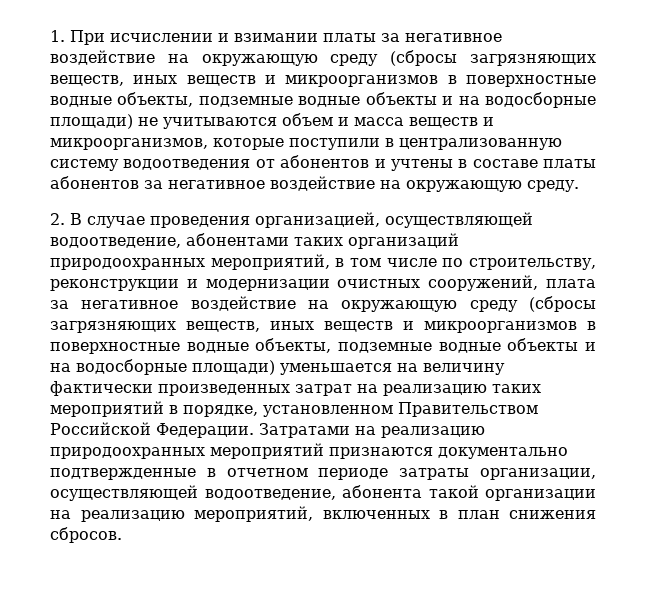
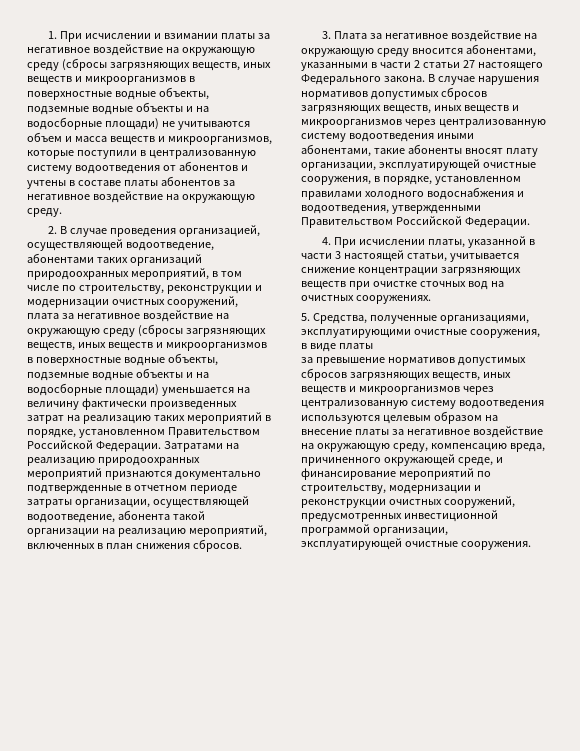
(122, 535) none -> [322,30,537,42] [301,44,536,57] [301,60,543,71] [301,74,539,85] [301,87,487,100] [301,105,519,114] [301,119,546,128] [301,133,474,142] [301,144,538,157] [301,159,536,171] [301,176,521,185] [301,187,524,200] [301,205,481,214] [301,216,530,228] [322,236,535,248] [301,250,519,262] [301,267,521,276] [301,281,504,290] [301,295,431,304] [301,313,529,324] [301,329,540,338] [301,343,373,352] [301,357,526,366] [301,368,511,381] [301,386,494,395] [301,400,544,409] [301,411,498,424] [301,426,543,438] [301,443,545,452] [301,454,503,466] [301,468,491,480] [301,485,481,494] [301,496,515,508] [301,510,498,522] [301,524,448,536] [301,538,531,550] // 3. Плата за негативное воздействие на окружающую среду вносится абонентами, указанными в части 2 статьи 27 настоящего Федерального закона. В случае нарушения нормативов допустимых сбросов загрязняющих веществ, иных веществ и микроорганизмов через централизованную систему водоотведения иными абонентами, такие абоненты вносят плату организации, эксплуатирующей очистные сооружения, в порядке, установленном правилами холодного водоснабжения и водоотведения, утвержденными Правительством Российской Федерации. // 4. При исчислении платы, указанной в части 3 настоящей статьи, учитывается снижение концентрации загрязняющих веществ при очистке сточных вод на очистных сооружениях. // 5. Средства, полученные организациями, эксплуатирующими очистные сооружения, в виде платы // за превышение нормативов допустимых сбросов загрязняющих веществ, иных веществ и микроорганизмов через централизованную систему водоотведения используются целевым образом на внесение платы за негативное воздействие на окружающую среду, компенсацию вреда, причиненного окружающей среде, и финансирование мероприятий по строительству, модернизации и реконструкции очистных сооружений, предусмотренных инвестиционной программой организации, эксплуатирующей очистные сооружения.

